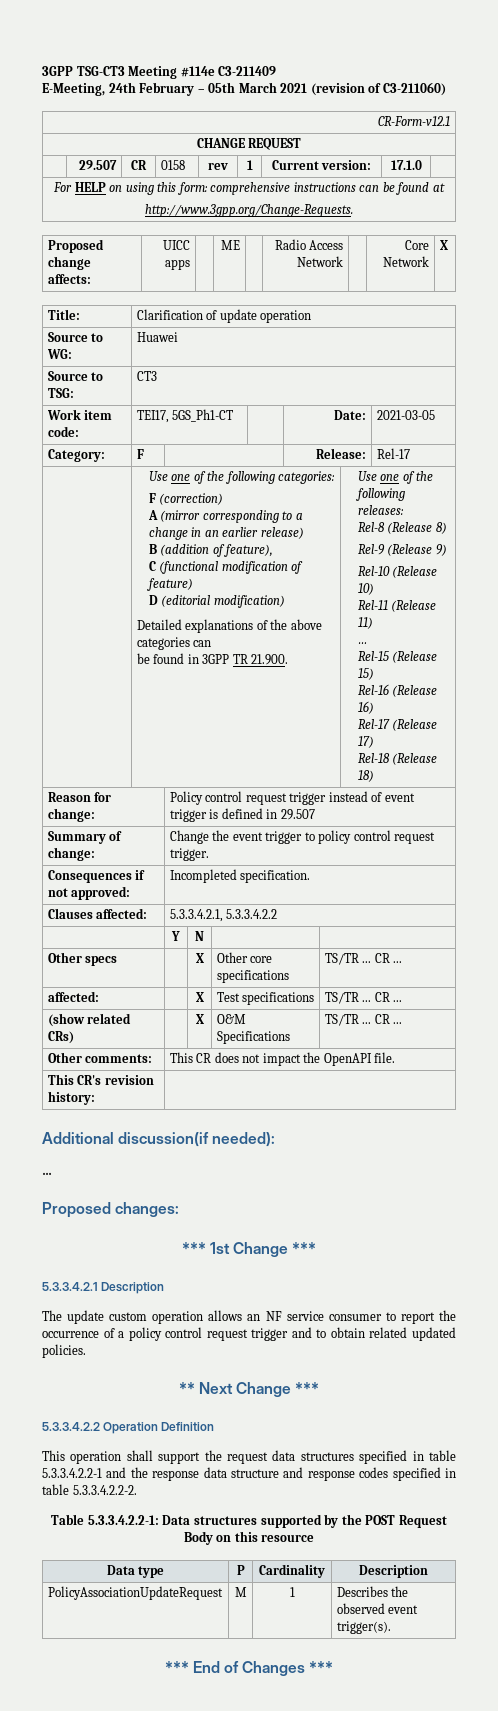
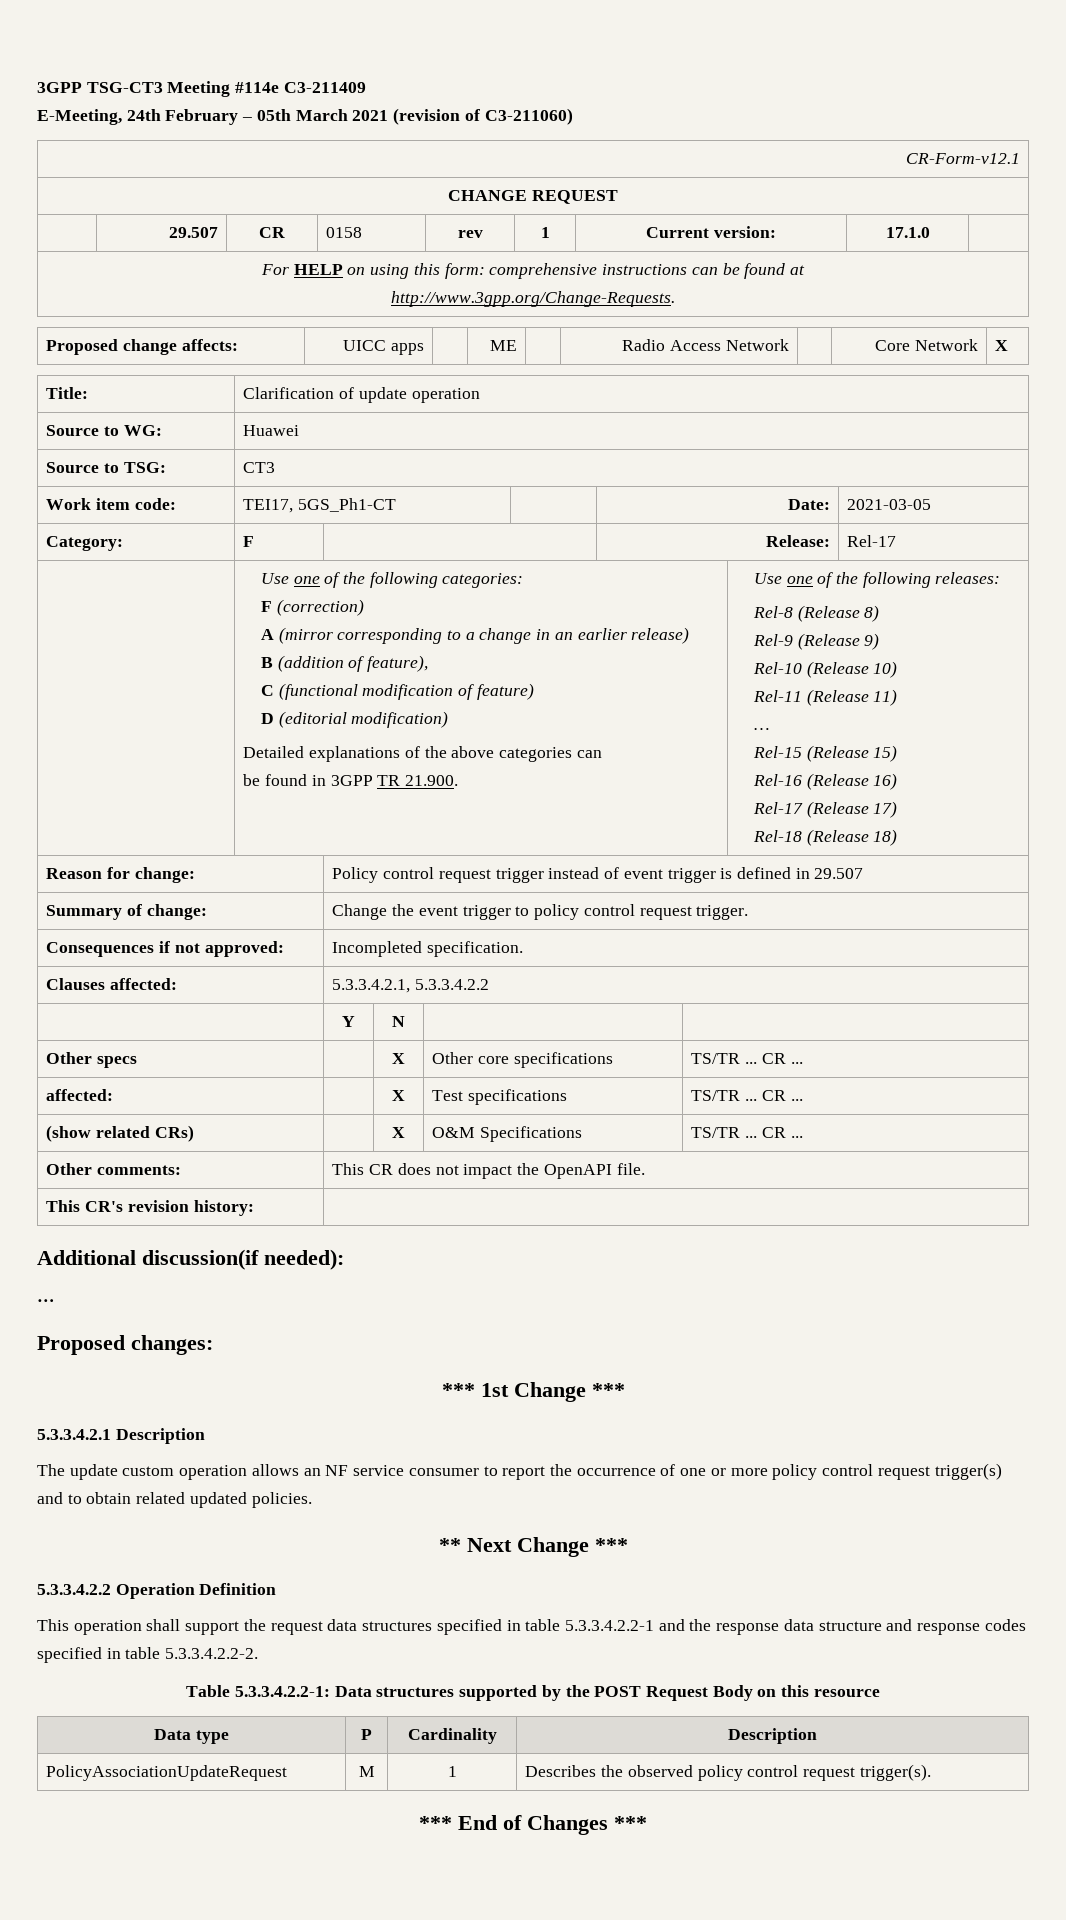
[118,1327,289,1341] a policy control request trigger -> [680,1463,1002,1480] one or more policy control request trigger(s)
[388,1605,419,1614] event -> [697,1765,856,1781] policy control request

